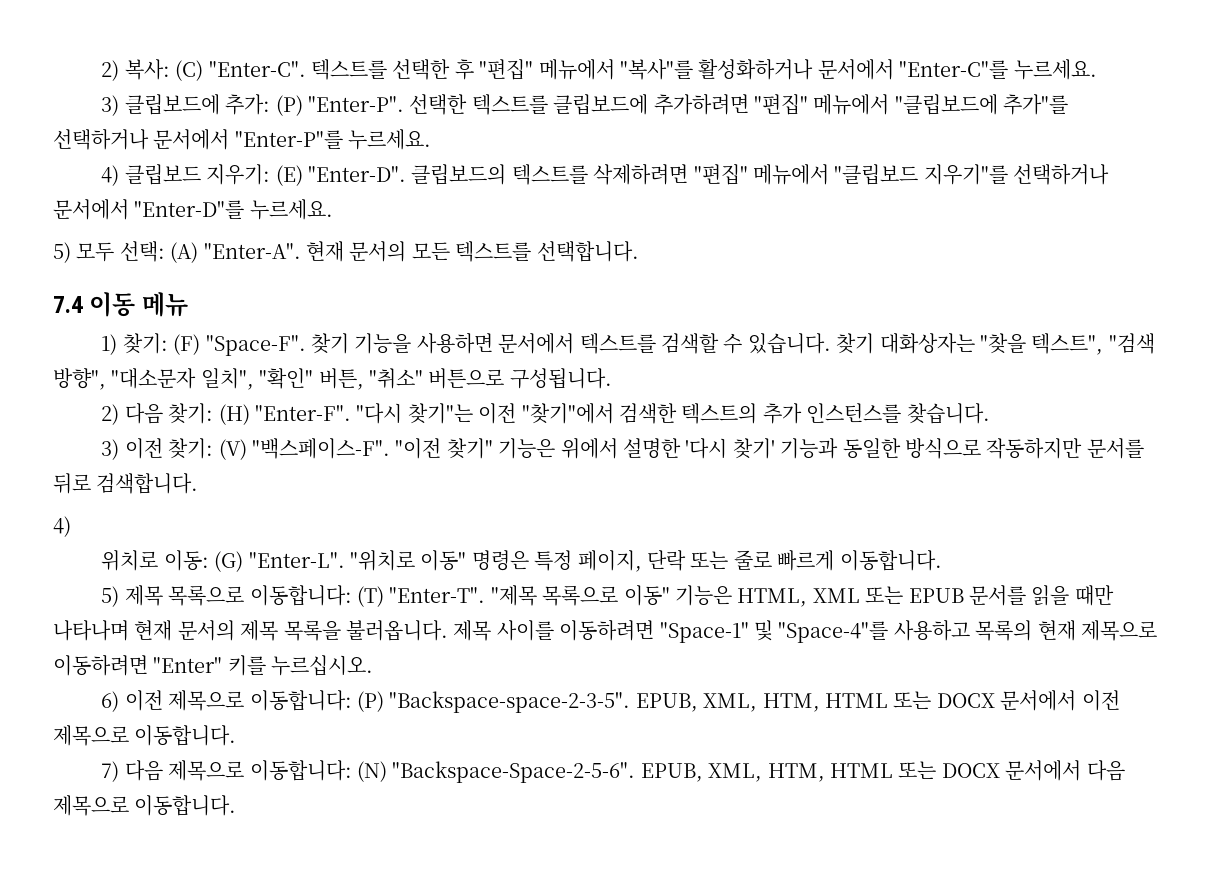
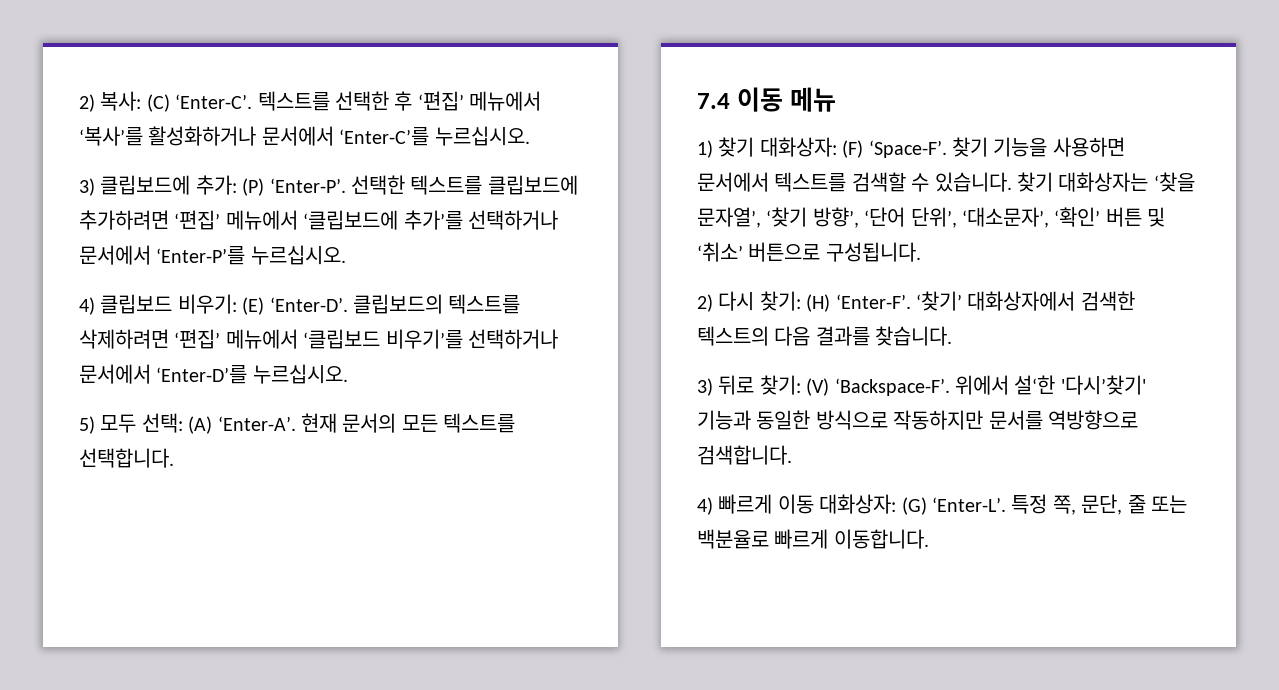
[208,61,306,77] "Enter-C". -> [175,94,253,109] ‘Enter-C’.
[479,59,1097,80] "편집" 메뉴에서 "복사"를 활성화하거나 문서에서 "Enter-C"를 누르세요. -> [417,91,542,111] [79,126,530,146] ‘편집’ 메뉴에서 ‘복사’를 활성화하거나 문서에서 ‘Enter-C’를 누르십시오.
[308,96,405,112] "Enter-P". -> [269,178,346,193] ‘Enter-P’.
[754,94,1069,115] [53,129,432,150] [101,164,1110,186] [53,199,333,220] "편집" 메뉴에서 "클립보드에 추가"를 선택하거나 문서에서 "Enter-P"를 누르세요. // 4) 클립보드 지우기: (E) "Enter-D". 클립보드의 텍스트를 삭제하려면 "편집" 메뉴에서 "클립보드 지우기"를 선택하거나 문서에서 "Enter-D"를 누르세요. -> [174,210,558,230] [79,245,346,265] [79,294,521,315] [79,329,558,349] [79,364,348,384] ‘편집’ 메뉴에서 ‘클립보드에 추가’를 선택하거나 문서에서 ‘Enter-P’를 누르십시오. // 4) 클립보드 비우기: (E) ‘Enter-D’. 클립보드의 텍스트를 삭제하려면 ‘편집’ 메뉴에서 ‘클립보드 비우기’를 선택하거나 문서에서 ‘Enter-D’를 누르십시오.
[203,243,301,259] "Enter-A". -> [217,416,296,431] ‘Enter-A’.
[122,333,306,356] 찾기: (F) "Space-F". -> [718,137,947,158] 찾기 대화상자: (F) ‘Space-F’.
[980,333,1155,355] [53,368,423,390] "찾을 텍스트", "검색 방향", "대소문자 일치", "확인" 버튼, "취소" -> [1153,172,1195,192] [697,207,1166,228] [697,242,743,262] ‘찾을 문자열’, ‘찾기 방향’, ‘단어 단위’, ‘대소문자’, ‘확인’ 버튼 및 ‘취소’
[124,403,163,424] 다음 -> [718,291,755,311] 다시
[255,403,902,424] "Enter-F". "다시 찾기"는 이전 "찾기"에서 검색한 텍스트의 추가 인스턴스를 -> [835,291,1135,311] [697,326,870,346] ‘Enter-F’. ‘찾기’ 대화상자에서 검색한 텍스트의 다음 결과를
[124,438,163,459] 이전 -> [718,375,755,395] 뒤로
[252,438,775,459] "백스페이스-F". "이전 찾기" 기능은 위에서 설명한 '다시 찾기' -> [834,375,1146,396] ‘Backspace-F’. 위에서 설‘한 '다시’찾기'
[53,473,91,494] 뒤로 -> [1048,410,1138,430] 역방향으로
[101,550,942,572] [101,585,1114,607] [53,620,1157,643] [53,655,374,676] [101,690,1120,713] [53,725,237,746] [101,760,1125,783] [53,795,129,816] // 위치로 이동: (G) "Enter-L". "위치로 이동" 명령은 특정 페이지, 단락 또는 줄로 빠르게 이동합니다. // 5) 제목 목록으로 이동합니다: (T) "Enter-T". "제목 목록으로 이동" 기능은 HTML, XML 또는 EPUB 문서를 읽을 때만 나타나며 현재 문서의 제목 목록을 불러옵니다. 제목 사이를 이동하려면 "Space-1" 및 "Space-4"를 사용하고 목록의 현재 제목으로 이동하려면 "Enter" 키를 누르십시오. // 6) 이전 제목으로 이동합니다: (P) "Backspace-space-2-3-5". EPUB, XML, HTM, HTML 또는 DOCX 문서에서 이전 제목으로 이동합니다. // 7) 다음 제목으로 이동합니다: (N) "Backspace-Space-2-5-6". EPUB, XML, HTM, HTML 또는 DOCX 문서에서 다음 제목으로 -> [718,494,1187,515] [697,529,829,549] 빠르게 이동 대화상자: (G) ‘Enter-L’. 특정 쪽, 문단, 줄 또는 백분율로 빠르게

